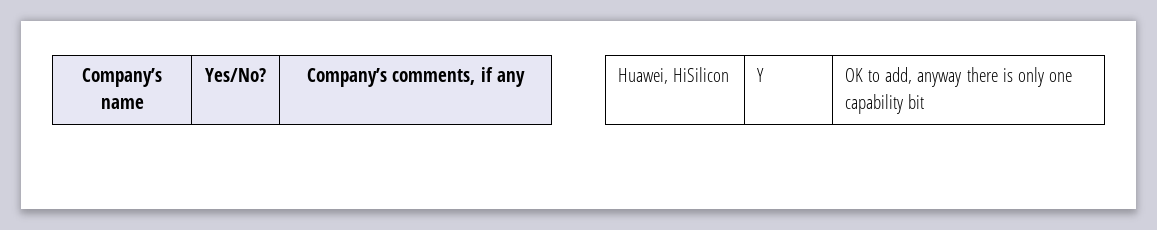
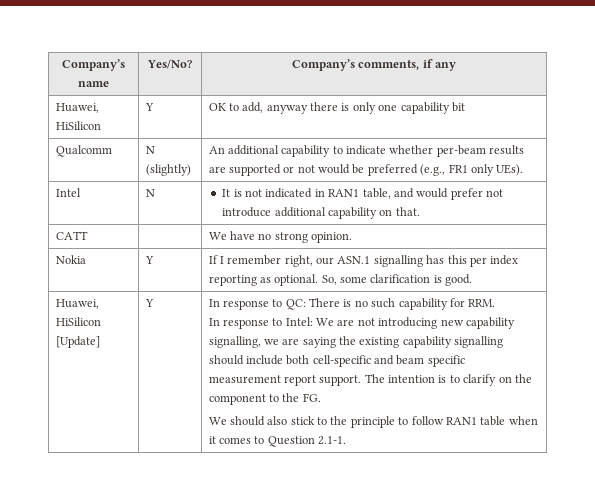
(925, 101) none -> [55,145,112,157] [145,146,155,154] [145,164,191,176] [208,145,525,157] [208,164,524,176] [55,188,81,197] [145,189,155,197] [222,188,504,200] [222,207,420,219] [55,231,88,240] [208,231,353,243] [55,255,86,264] [144,256,154,264] [208,255,519,267] [208,274,473,286] [55,299,99,309] [55,317,101,326] [55,336,100,348] [144,299,154,307] [208,298,496,310] [208,317,515,329] [208,336,504,348] [208,355,465,367] [208,374,532,386] [208,393,321,405] [208,416,538,428] [208,436,347,447] // Qualcomm | N (slightly) | An additional capability to indicate whether per-beam results are supported or not would be preferred (e.g., FR1 only UEs). // Intel | N | It is not indicated in RAN1 table, and would prefer not introduce additional capability on that. // CATT | | We have no strong opinion. // Nokia | Y | If I remember right, our ASN.1 signalling has this per index reporting as optional. So, some clarification is good. // Huawei, HiSilicon [Update] | Y | In response to QC: There is no such capability for RRM. // In response to Intel: We are not introducing new capability signalling, we are saying the existing capability signalling should include both cell-specific and beam specific measurement report support. The intention is to clarify on the component to the FG. // We should also stick to the principle to follow RAN1 table when it comes to Question 2.1-1.

